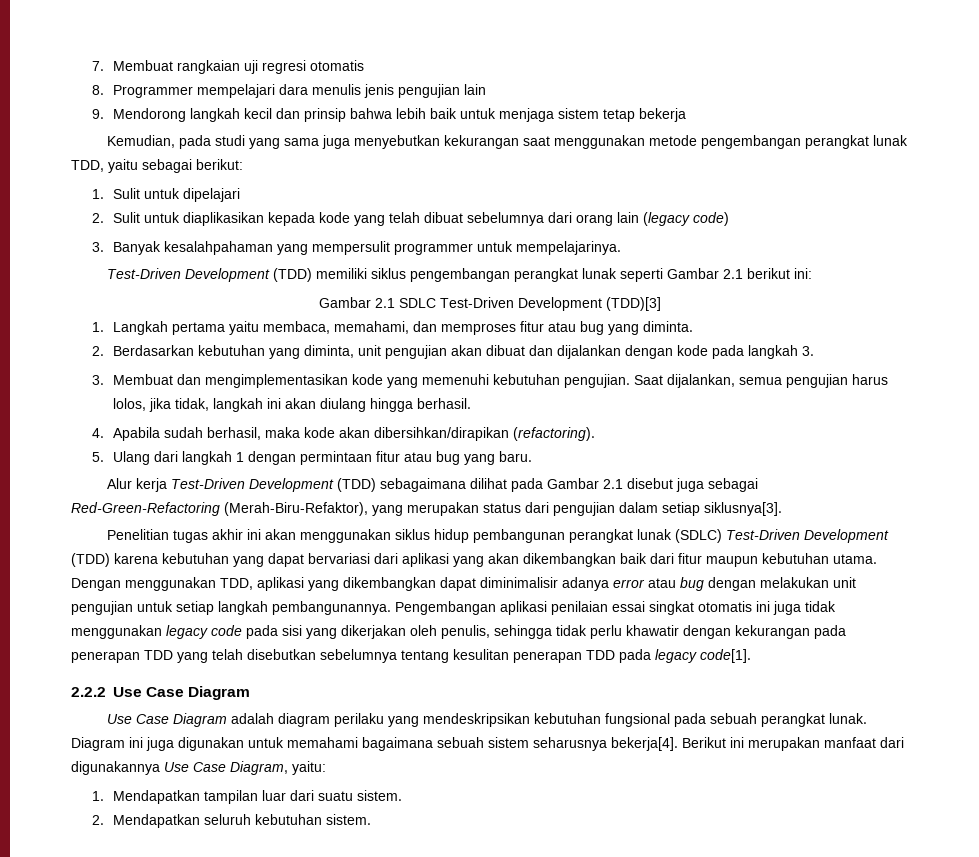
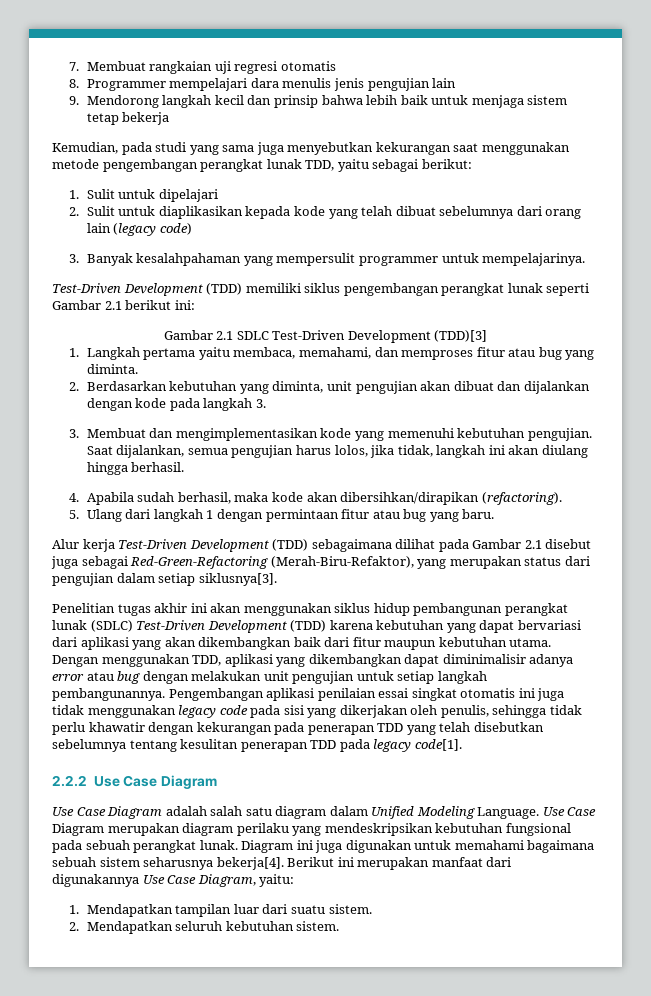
(274, 718) none -> [210,806,597,819] [52,823,180,836] salah satu diagram dalam Unified Modeling Language. Use Case Diagram merupakan

